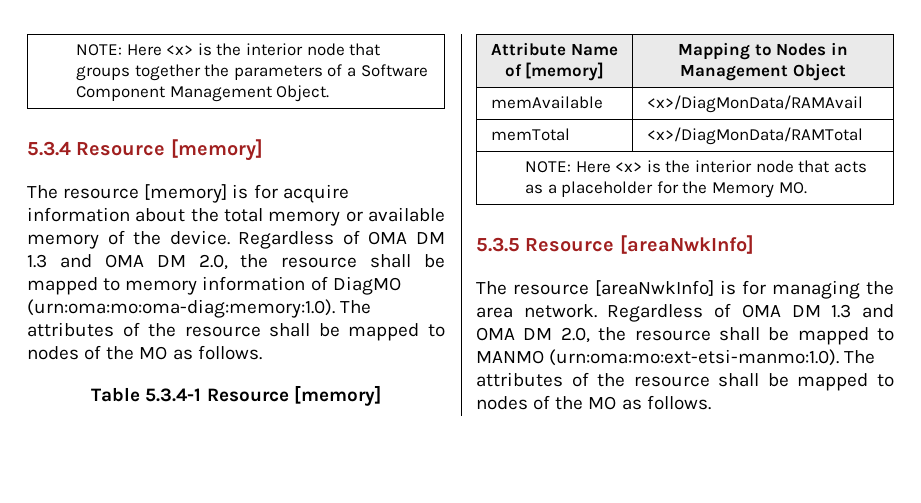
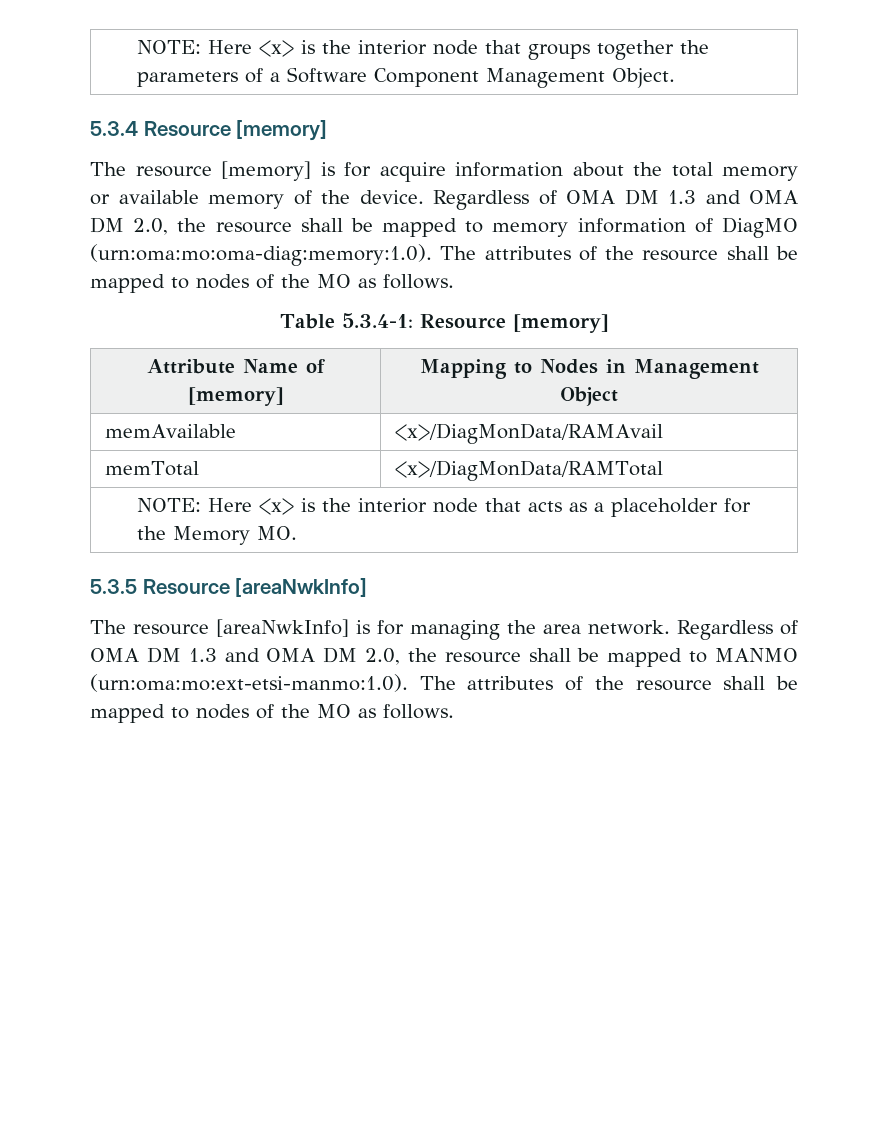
[145,388,202,402] 5.3.4-1 -> [341,313,413,328] 5.3.4-1:

